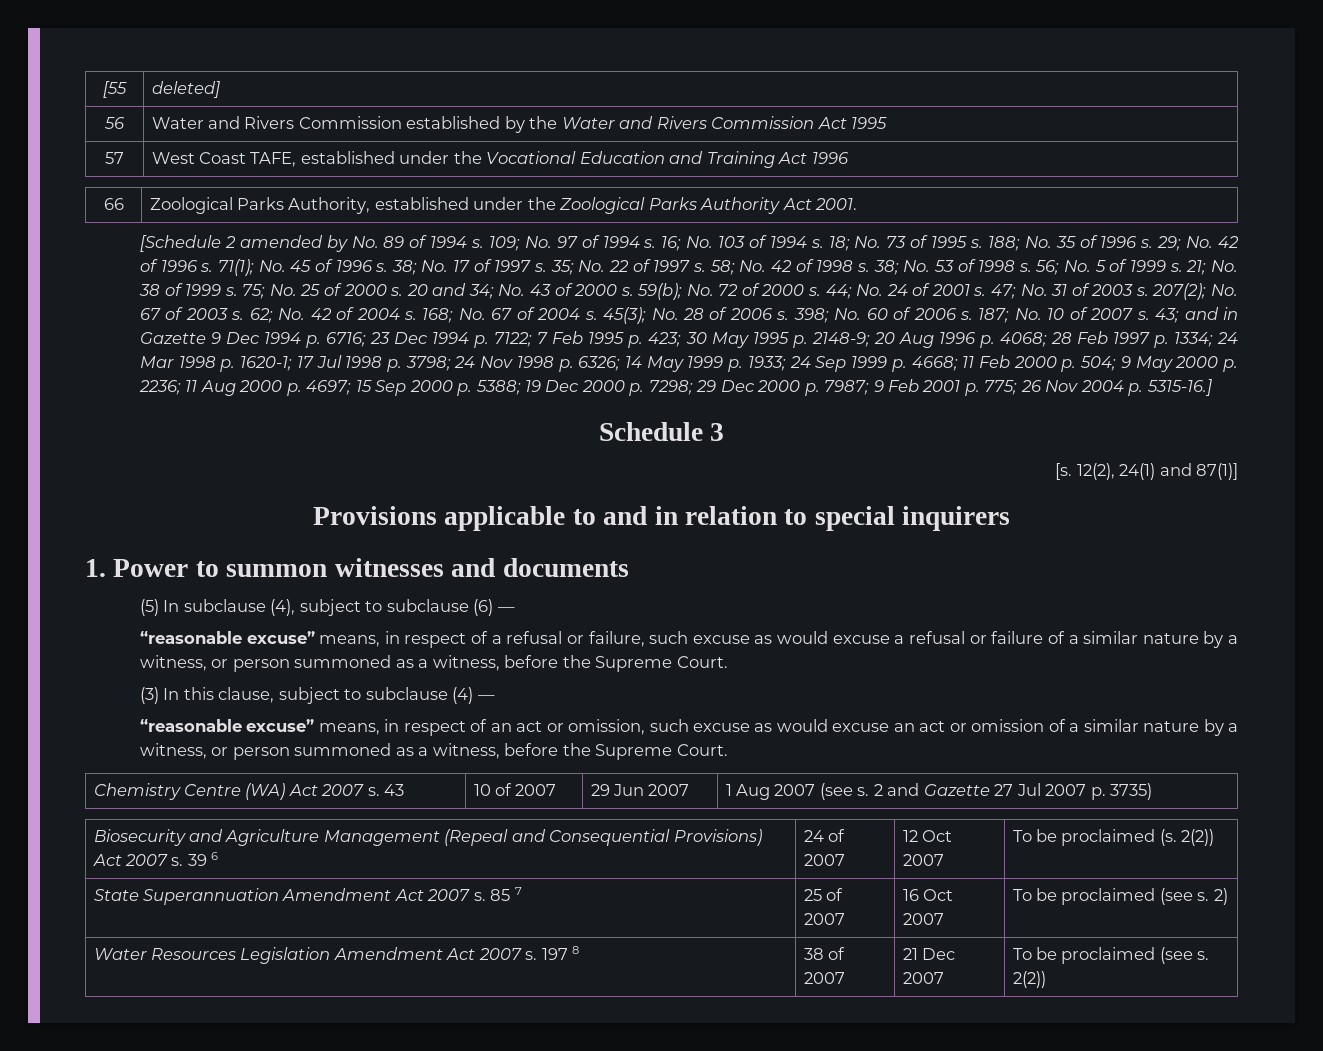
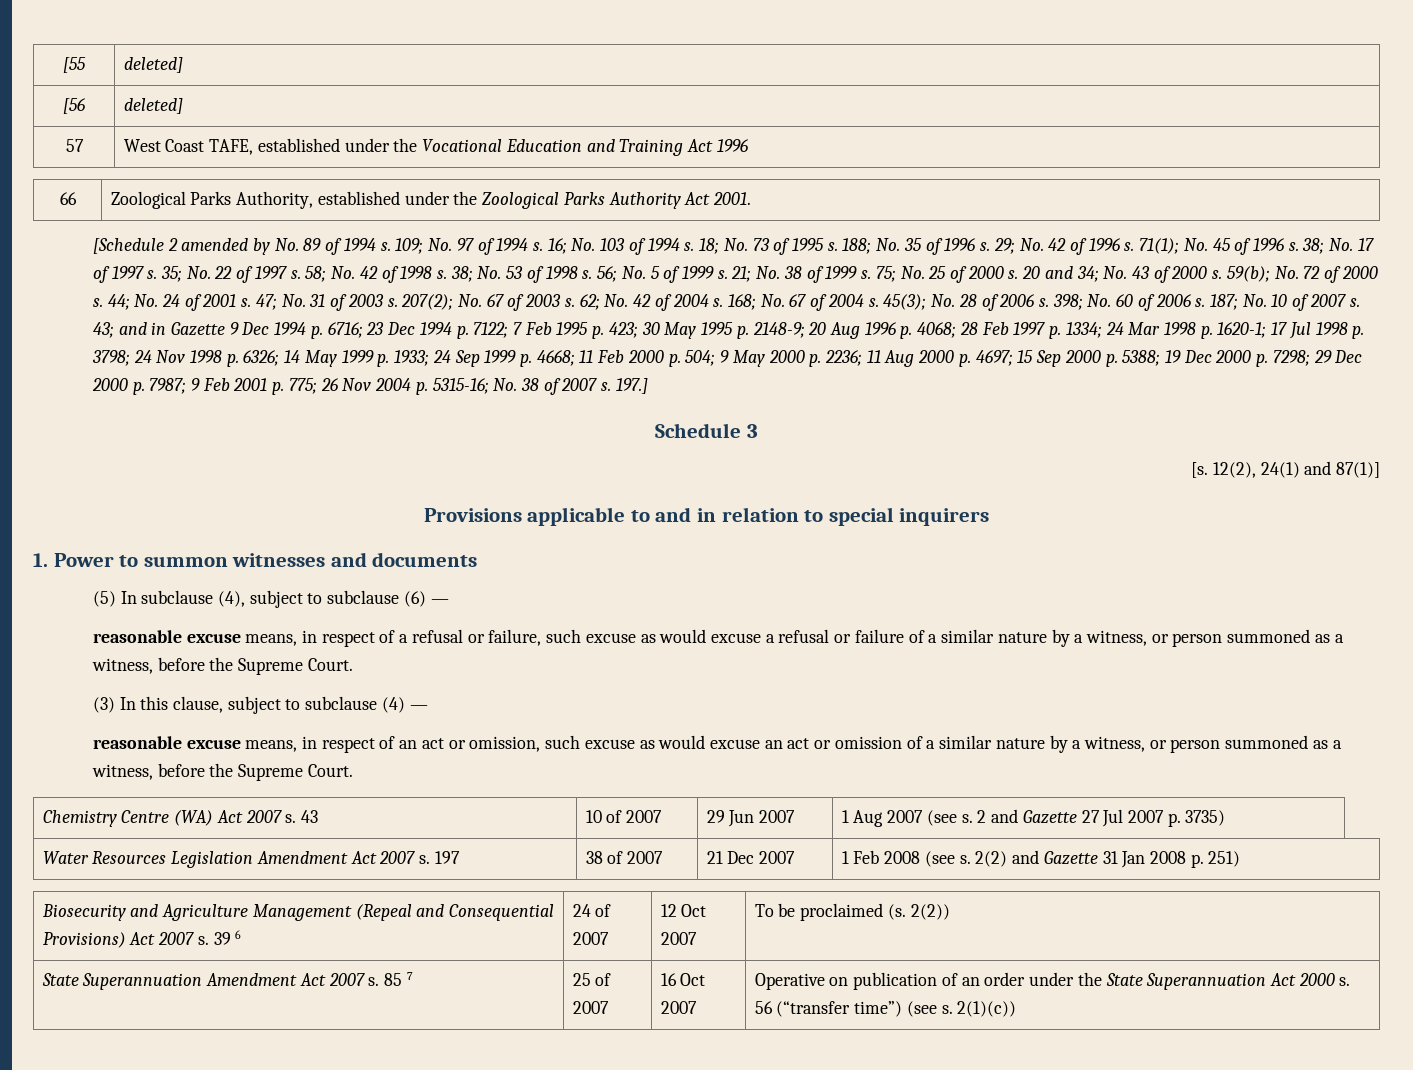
[104,117,125,129] [151,116,888,133] 56 | Water and Rivers Commission established by the Water and Rivers Commission Act 1995 -> [63,98,85,114] [123,98,183,114] [56 | deleted]
[1146,379,1212,396] 5315-16.] -> [432,378,648,395] 5315-16; No. 38 of 2007 s. 197.]
[139,631,315,644] “reasonable excuse” -> [92,630,241,643] reasonable excuse
[139,719,315,732] “reasonable excuse” -> [92,736,241,749] reasonable excuse
(1153, 791) none -> [42,851,460,868] [585,851,664,864] [706,851,796,864] [841,850,1241,868] // Water Resources Legislation Amendment Act 2007 s. 197 | 38 of 2007 | 21 Dec 2007 | 1 Feb 2008 (see s. 2(2) and Gazette 31 Jan 2008 p. 251)
[1012,888,1228,905] [93,946,580,964] [803,947,846,960] [803,972,845,984] [902,948,956,960] [902,972,944,984] [1012,947,1210,964] [1012,971,1046,988] To be proclaimed (see s. 2) // Water Resources Legislation Amendment Act 2007 s. 197 8 | 38 of 2007 | 21 Dec 2007 | To be proclaimed (see s. 2(2)) -> [754,972,1351,990] [754,1001,1017,1017] Operative on publication of an order under the State Superannuation Act 2000 s. 56 (“transfer time”) (see s. 2(1)(c))

